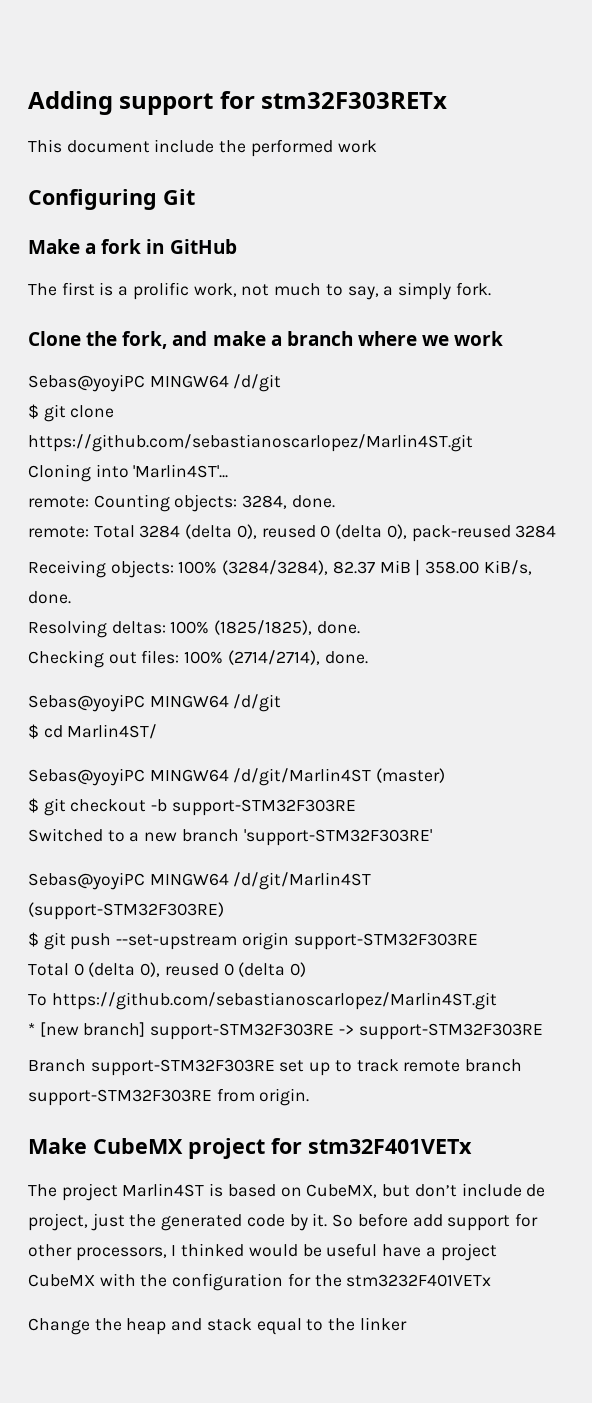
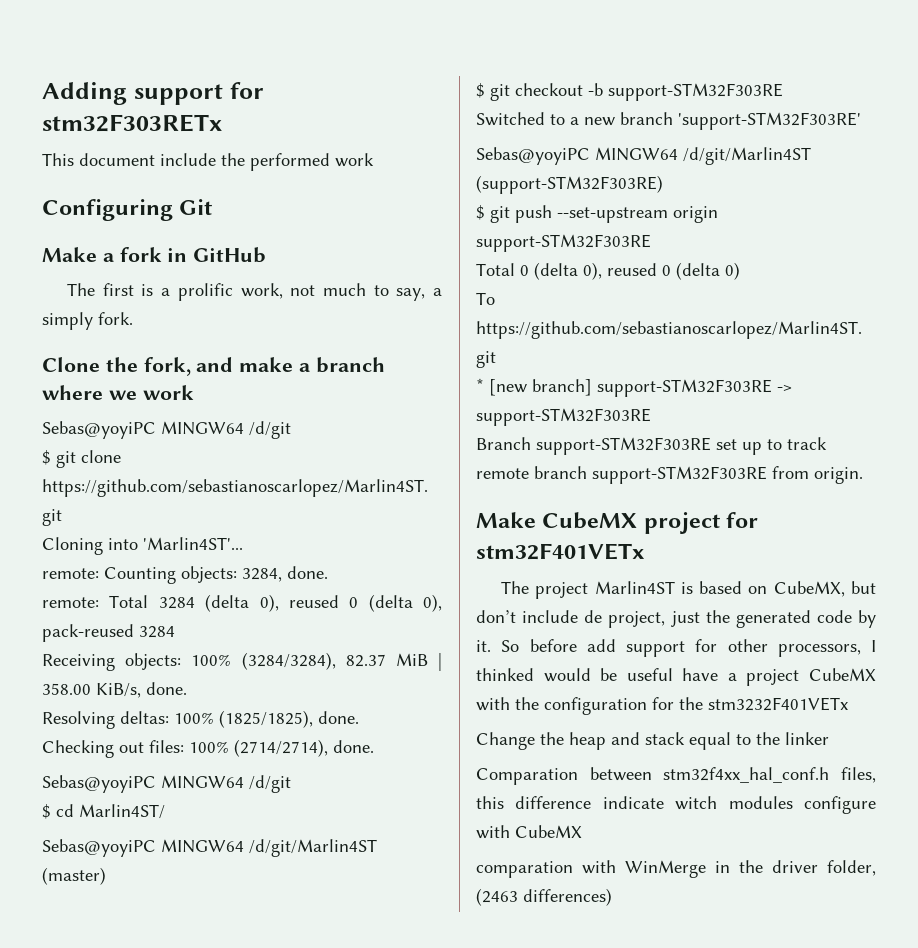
(407, 1324) none -> [476,767,876,785] [476,796,876,814] [476,825,582,839] [476,860,876,878] [476,888,612,906] // Comparation between stm32f4xx_hal_conf.h files, this difference indicate witch modules configure with CubeMX // comparation with WinMerge in the driver folder, (2463 differences)

